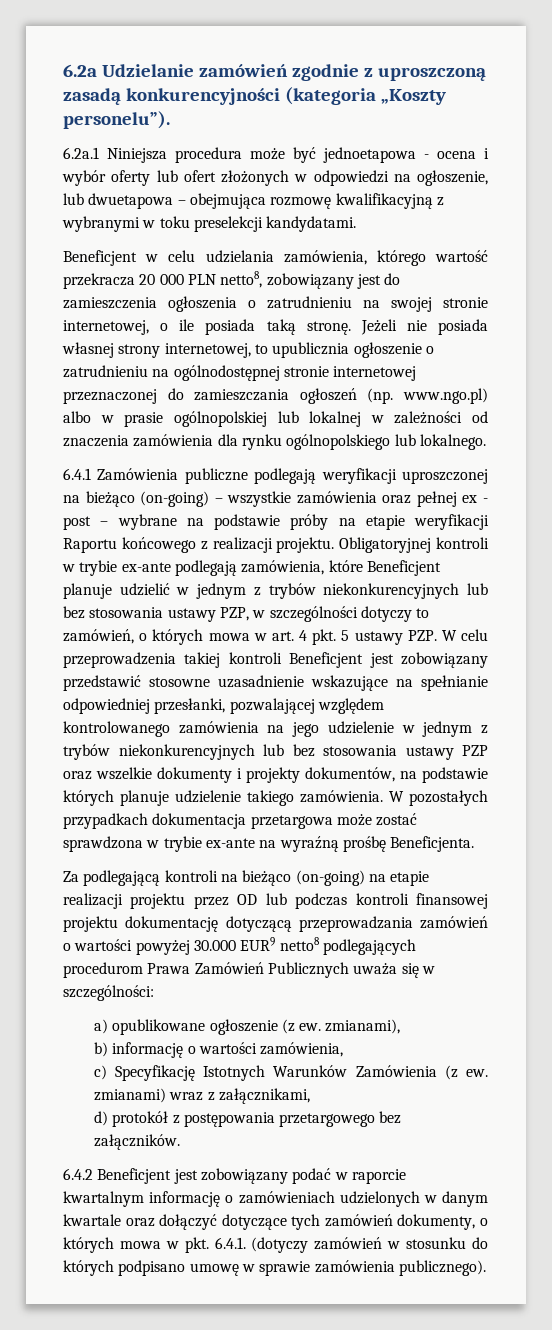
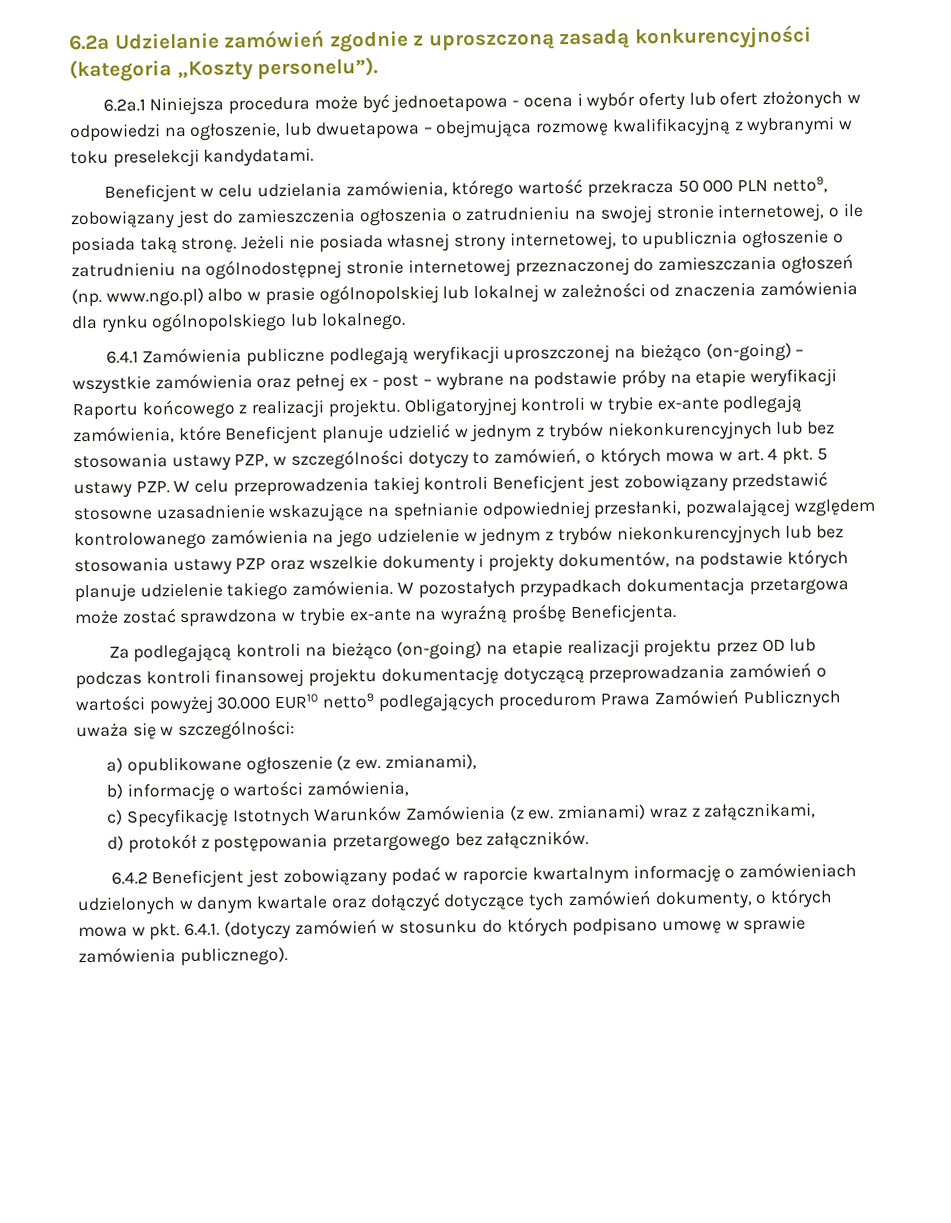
[139,274,156,285] 20 -> [677,179,699,193] 50
[220,271,263,288] netto8, -> [771,176,828,193] netto9,
[240,937,320,951] EUR9 netto8 -> [274,693,374,710] EUR10 netto9

